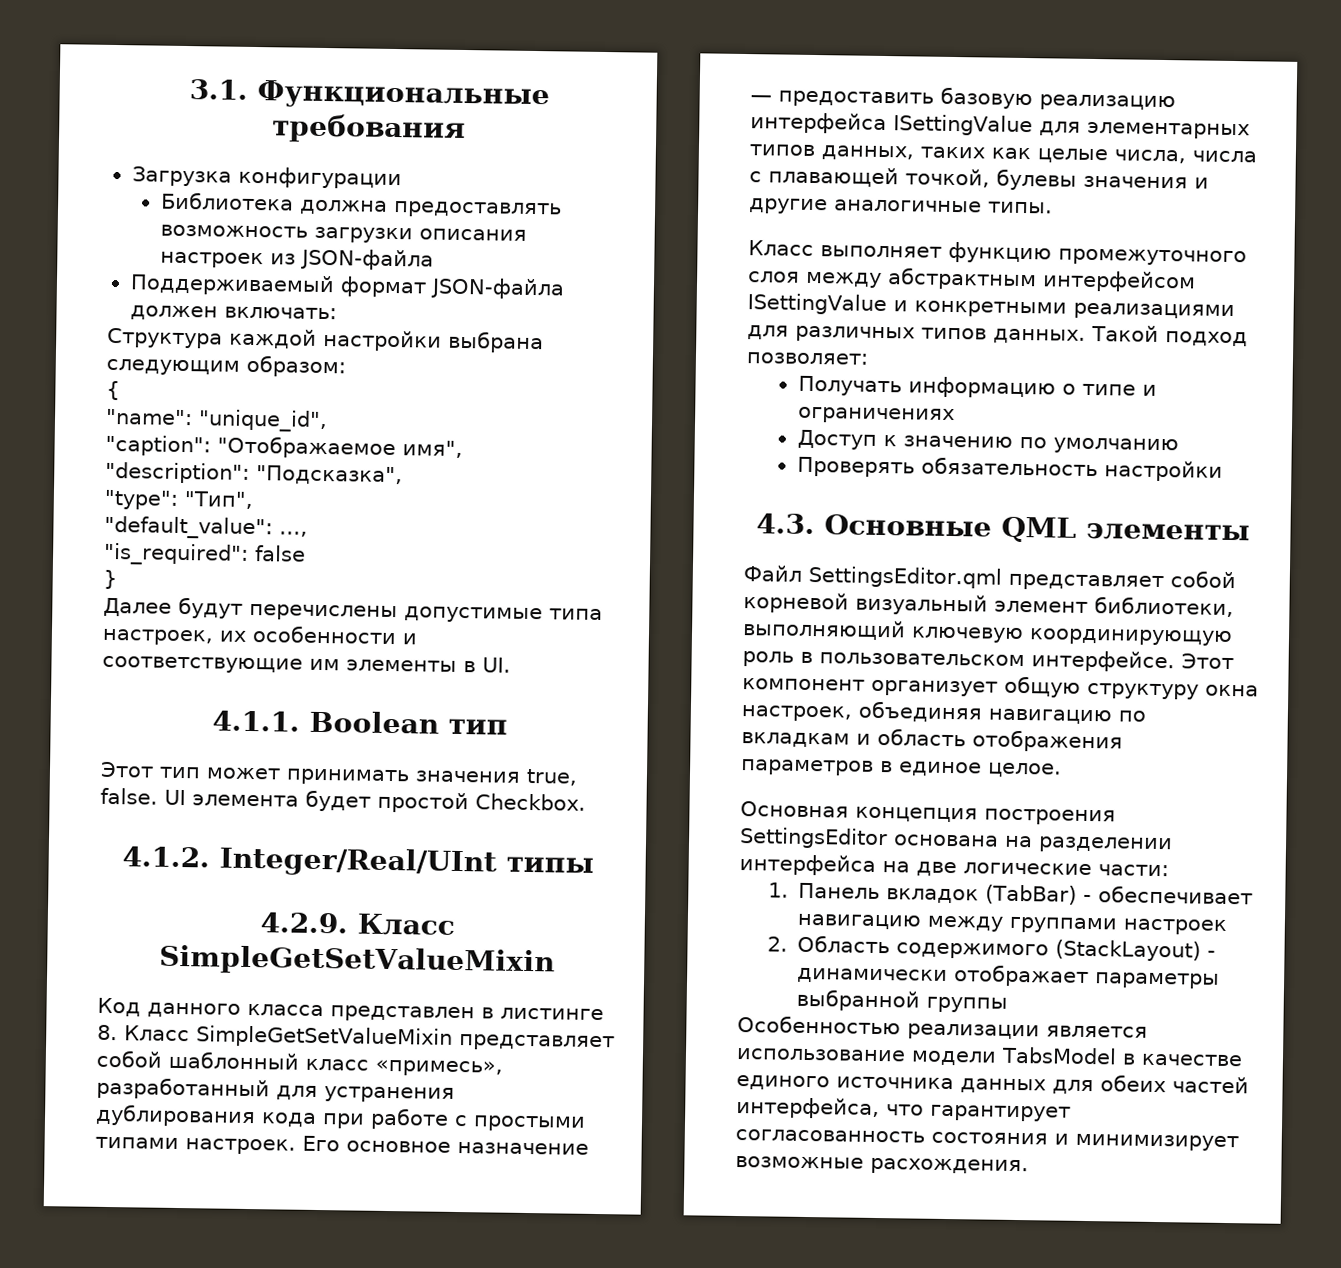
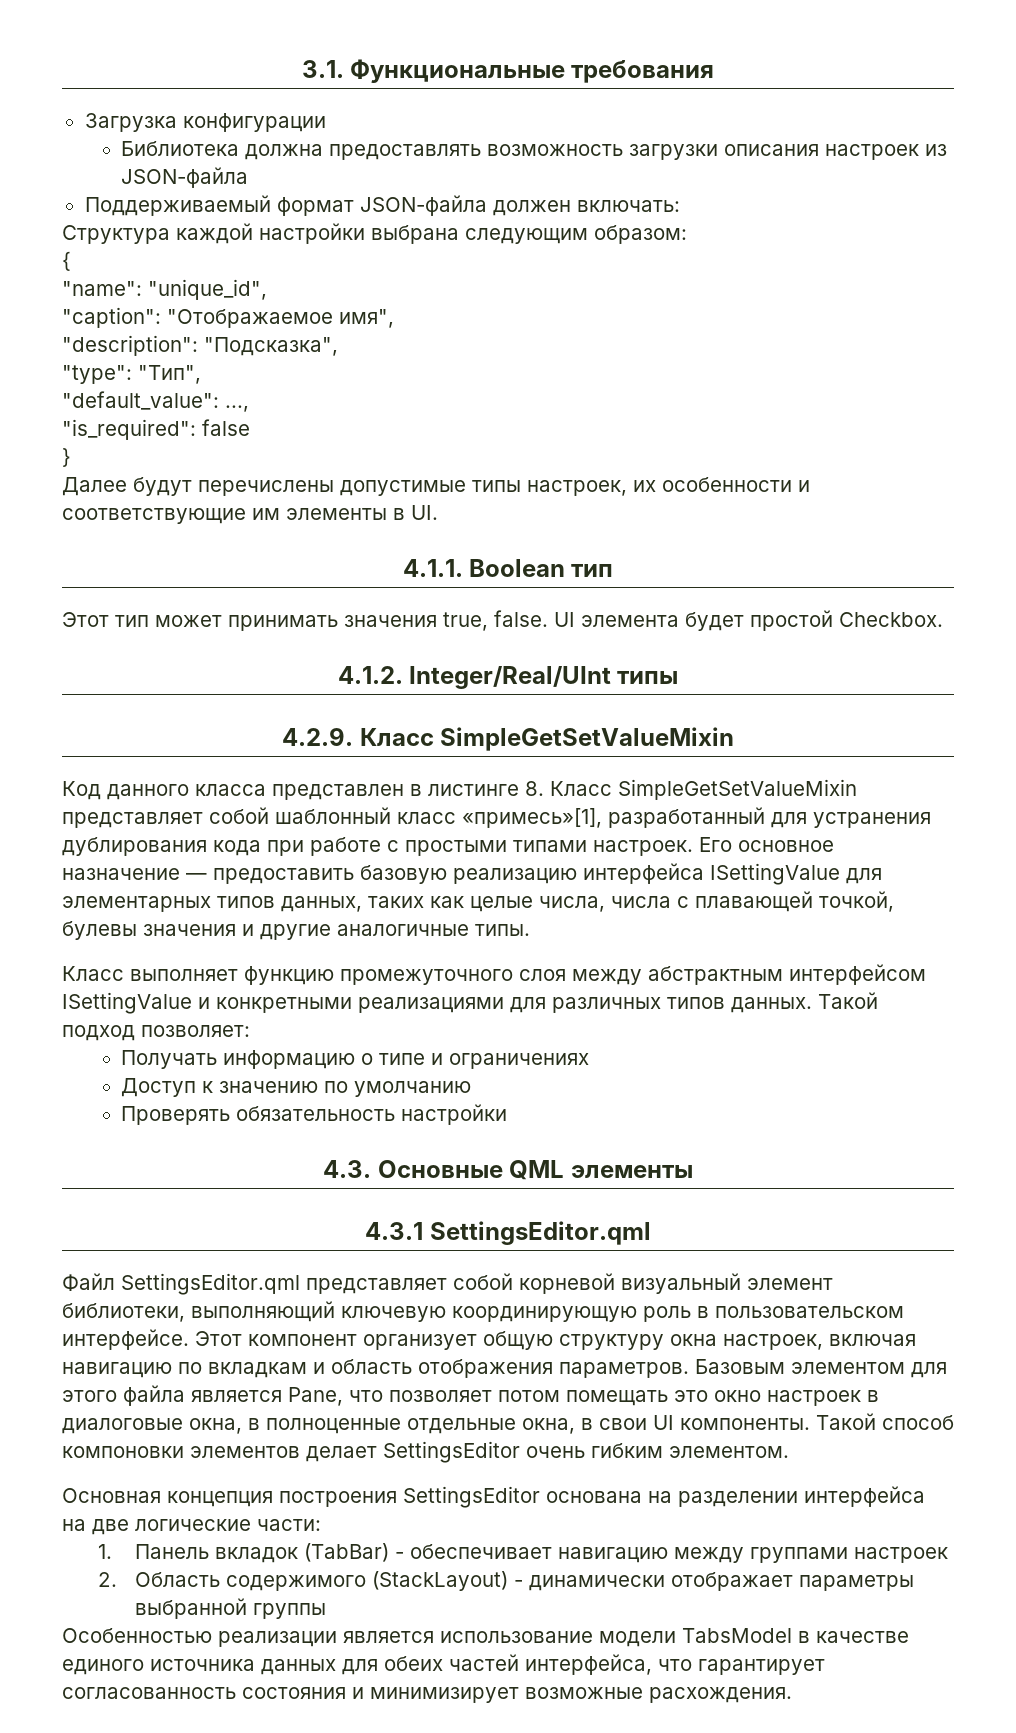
[549,608,603,621] типа -> [472,480,521,492] типы
[375,1059,503,1077] «примесь», -> [462,808,602,828] «примесь»[1],
(1250, 532) none -> [365,1221,651,1245] // 4.3.1 SettingsEditor.qml
[858,700,983,723] объединяя -> [829,1334,916,1346] включая
[741,759,1062,778] параметров в единое целое. -> [559,1359,947,1378] [62,1385,879,1406] [62,1413,954,1434] [62,1441,789,1463] параметров. Базовым элементом для этого файла является Pane, что позволяет потом помещать это окно настроек в диалоговые окна, в полноценные отдельные окна, в свои UI компоненты. Такой способ компоновки элементов делает SettingsEditor очень гибким элементом.

